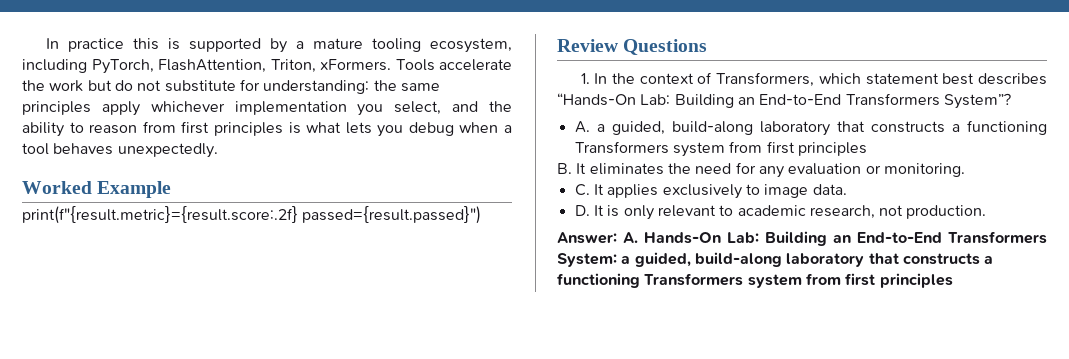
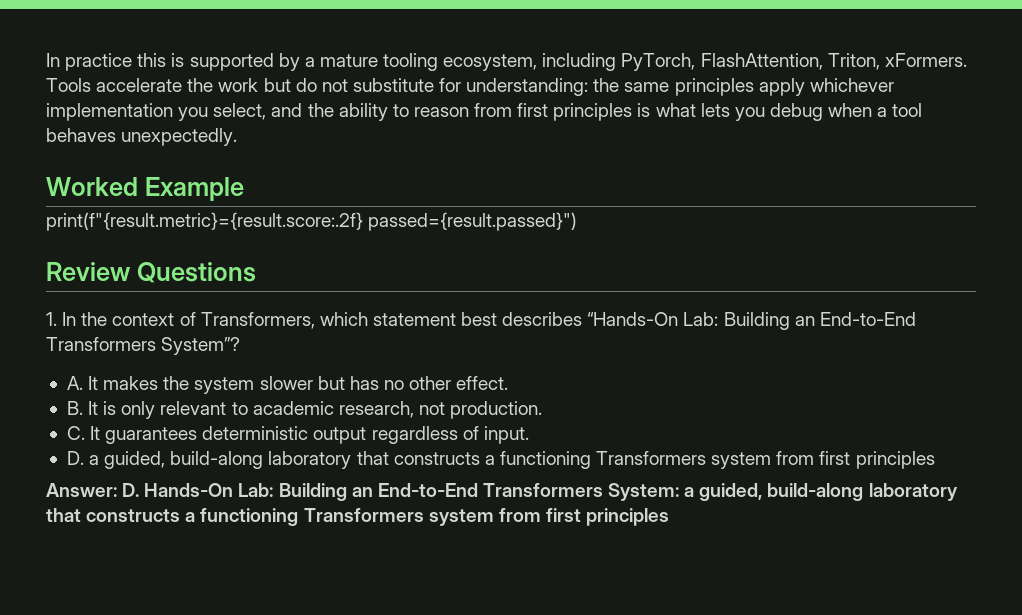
(590, 127) none -> [88,376,509,394] [66,401,543,419] [66,426,529,444] [66,451,84,465] It makes the system slower but has no other effect. // B. It is only relevant to academic research, not production. // C. It guarantees deterministic output regardless of input. // D.
[557,162,965,178] [574,184,847,199] [574,205,987,220] [557,232,638,244] B. It eliminates the need for any evaluation or monitoring. // C. It applies exclusively to image data. // D. It is only relevant to academic research, not production. // Answer: A. -> [46,483,140,497] Answer: D.

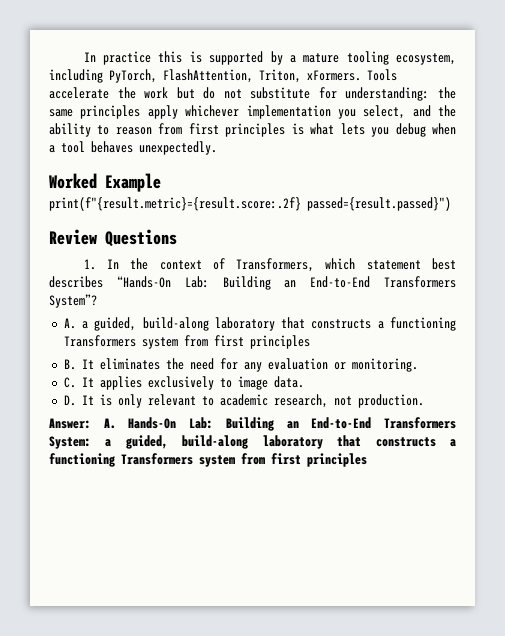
[88,376,509,394] [66,401,543,419] [66,426,529,444] [66,451,84,465] It makes the system slower but has no other effect. // B. It is only relevant to academic research, not production. // C. It guarantees deterministic output regardless of input. // D. -> (76, 323) none
(935, 460) none -> [63,358,418,372] [63,376,304,390] [63,394,424,408] // B. It eliminates the need for any evaluation or monitoring. // C. It applies exclusively to image data. // D. It is only relevant to academic research, not production.
[122,483,140,497] D. -> [103,418,116,429] A.

